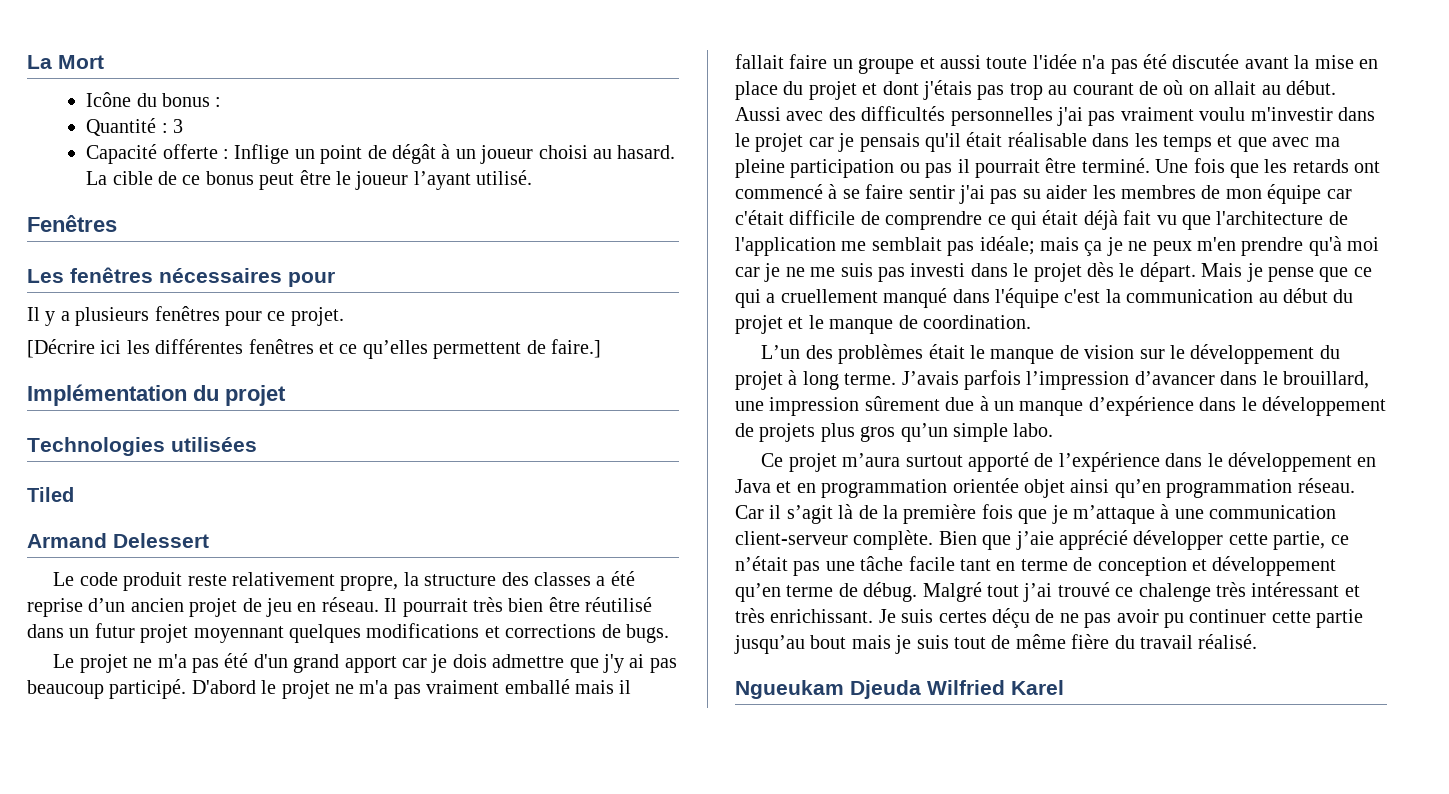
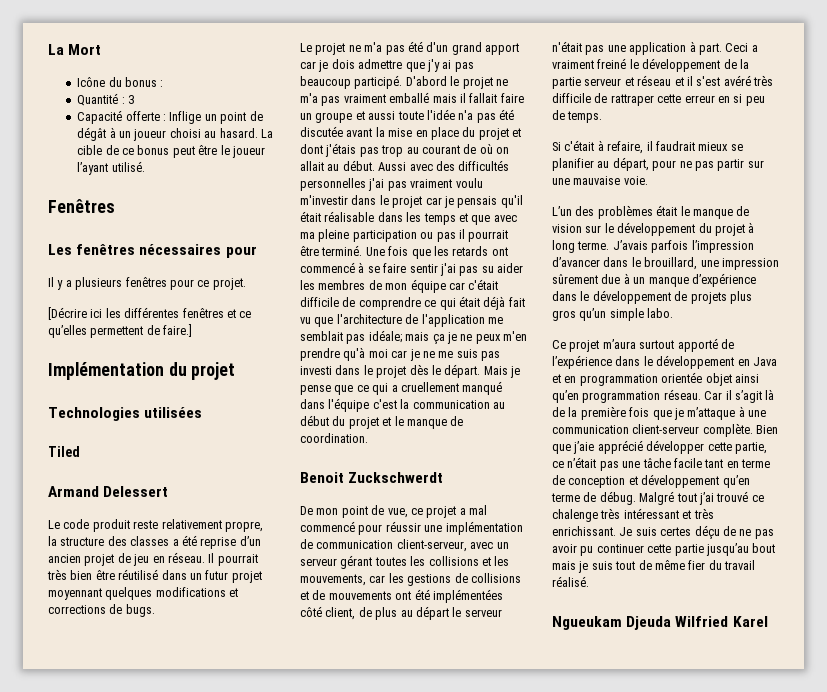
(1031, 322) none -> [300,472,444,483] [300,505,487,518] [300,521,523,535] [300,539,509,552] [300,555,510,569] [300,573,521,586] [300,589,503,603] [300,606,502,620] [552,41,758,55] [552,58,749,72] [552,75,773,89] [552,93,765,106] [552,110,603,123] [552,140,743,154] [552,157,764,171] [552,176,648,185] // Benoit Zuckschwerdt // De mon point de vue, ce projet a mal commencé pour réussir une implémentation de communication client-serveur, avec un serveur gérant toutes les collisions et les mouvements, car les gestions de collisions et de mouvements ont été implémentées côté client, de plus au départ le serveur n'était pas une application à part. Ceci a vraiment freiné le développement de la partie serveur et réseau et il s'est avéré très difficile de rattraper cette erreur en si peu de temps. // Si c'était à refaire, il faudrait mieux se planifier au départ, pour ne pas partir sur une mauvaise voie.
[1071,634,1110,649] fière -> [688,560,706,570] fier

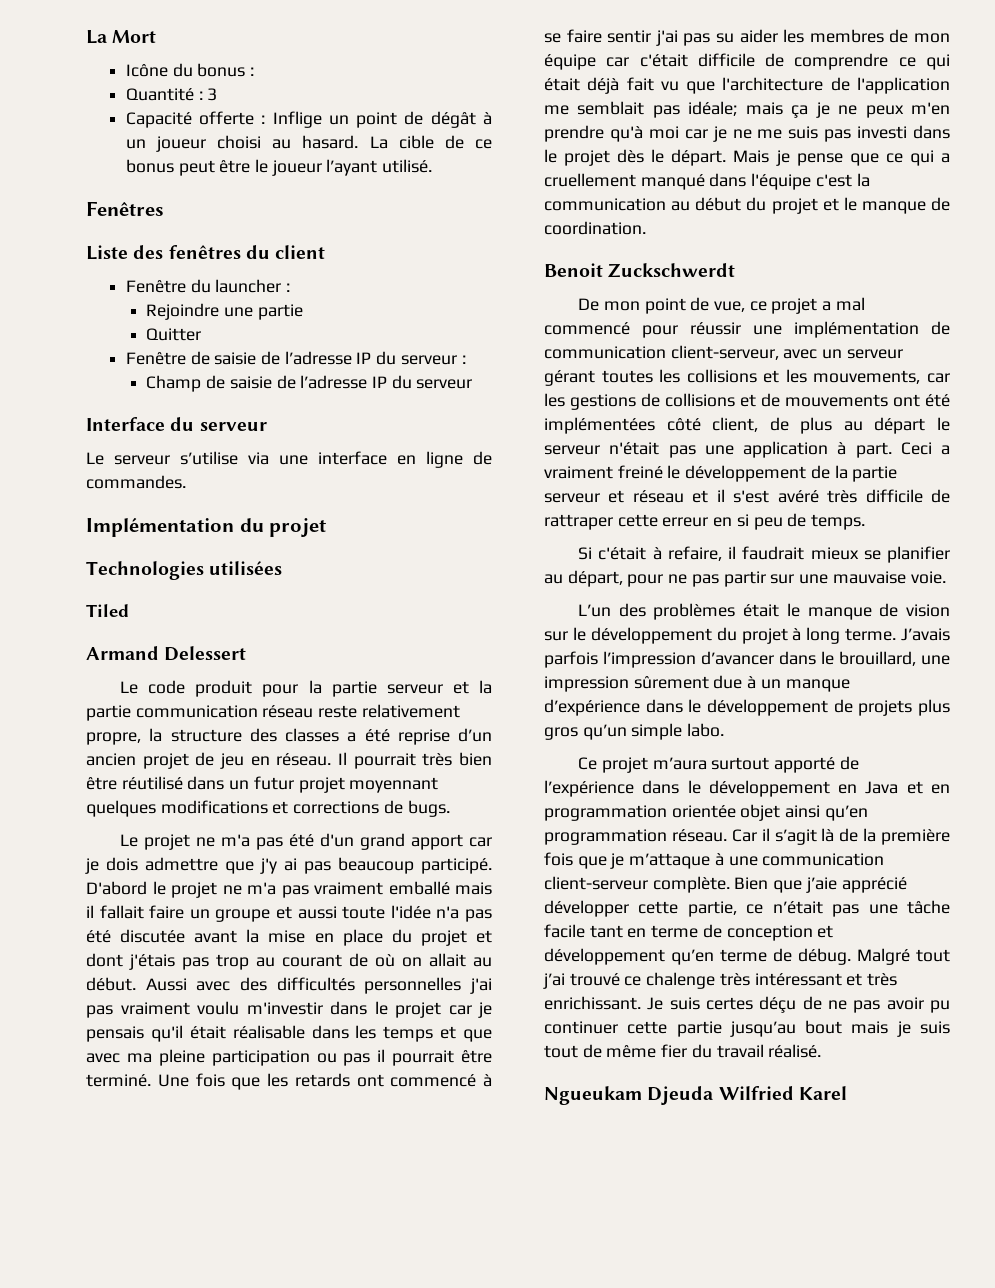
[48,244,257,258] [48,277,246,290] [48,307,252,320] [48,324,193,338] Les fenêtres nécessaires pour // Il y a plusieurs fenêtres pour ce projet. // [Décrire ici les différentes fenêtres et ce qu’elles permettent de faire.] -> [86,245,326,260] [125,279,290,293] [146,303,303,320] [146,328,202,341] [125,351,466,365] [146,375,473,392] [86,417,267,431] [86,451,492,468] [86,475,186,489] Liste des fenêtres du client // Fenêtre du launcher : // Rejoindre une partie // Quitter // Fenêtre de saisie de l’adresse IP du serveur : // Champ de saisie de l’adresse IP du serveur // Interface du serveur // Le serveur s’utilise via une interface en ligne de commandes.
(130, 525) none -> [262,680,492,697] [86,705,314,721] pour la partie serveur et la partie communication réseau

